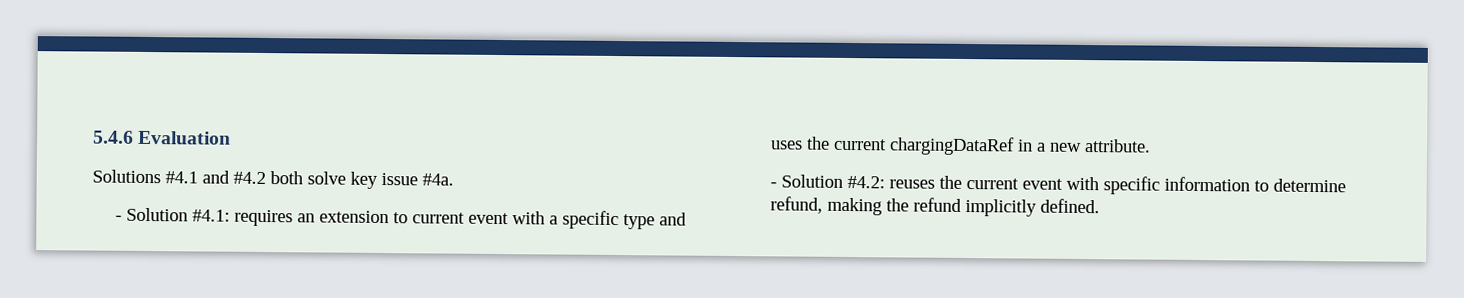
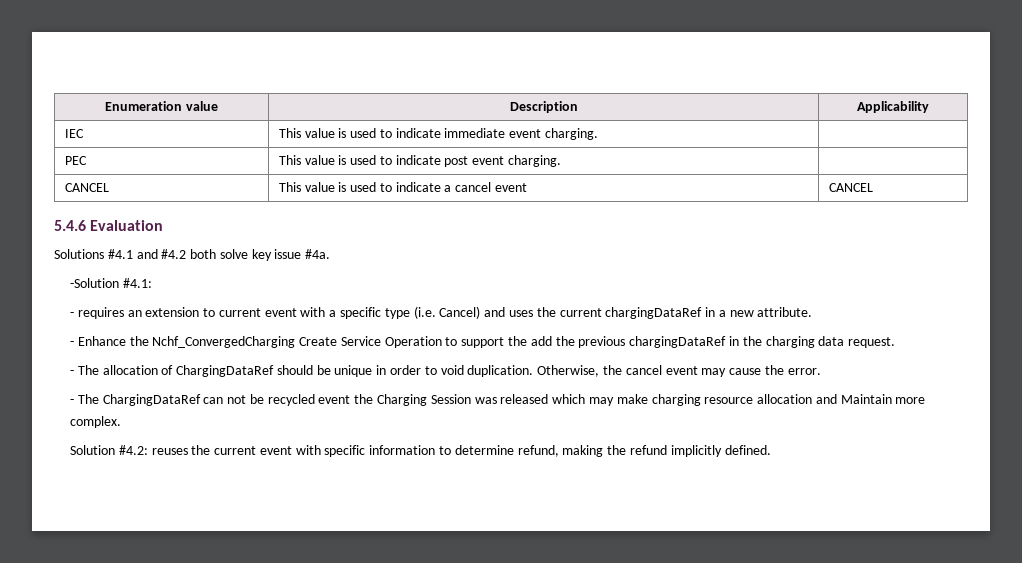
(93, 137) none -> [105,101,218,111] [509,101,578,113] [857,101,929,113] [64,129,84,138] [278,128,598,140] [64,156,87,165] [278,155,561,167] [64,183,109,192] [278,182,527,192] [828,183,873,192] Enumeration value | Description | Applicability // IEC | This value is used to indicate immediate event charging. | // PEC | This value is used to indicate post event charging. | // CANCEL | This value is used to indicate a cancel event | CANCEL //
[115,207,231,222] // - Solution #4.1: -> [70,278,152,288] [70,312,75,317] // -Solution #4.1: // -
(656, 222) none -> [413,306,481,319] (i.e. Cancel)
(778, 185) none -> [77,336,896,348] [70,365,821,377] [70,394,926,406] [70,416,122,428] Enhance the Nchf_ConvergedCharging Create Service Operation to support the add the previous chargingDataRef in the charging data request. // - The allocation of ChargingDataRef should be unique in order to void duplication. Otherwise, the cancel event may cause the error. // - The ChargingDataRef can not be recycled event the Charging Session was released which may make charging resource allocation and Maintain more complex. //

